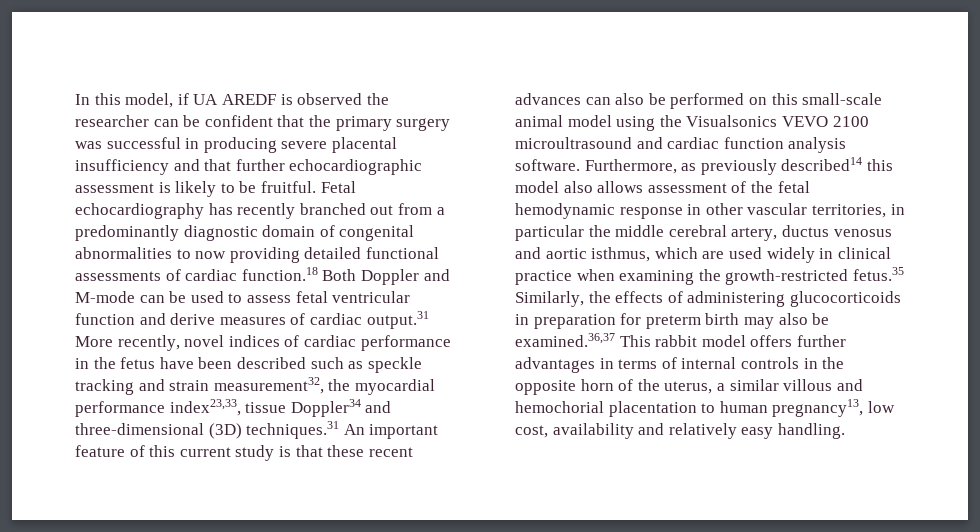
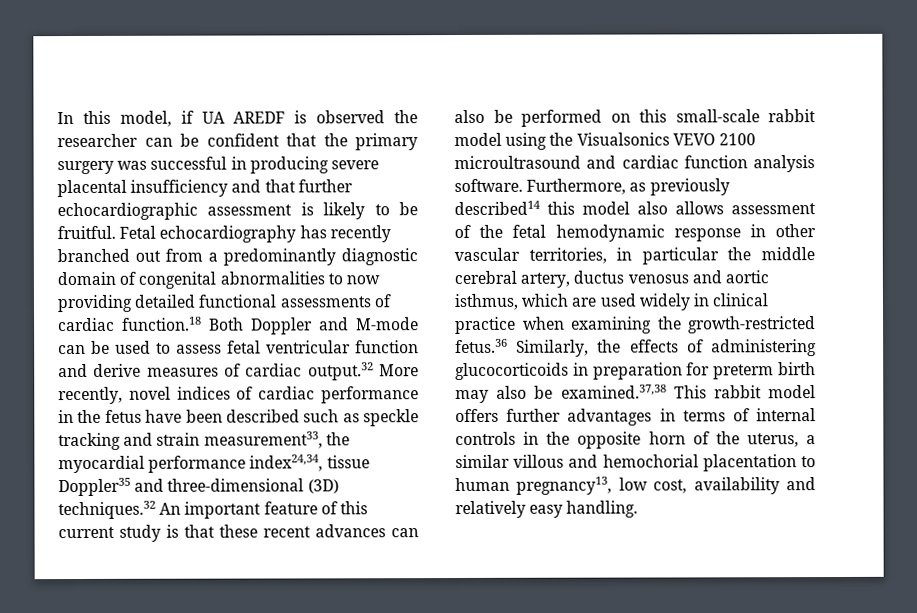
[366,311,429,329] output.31 -> [307,362,374,381] output.32
[213,377,324,394] measurement32, -> [203,431,323,449] measurement33,
[169,399,361,417] index23,33, tissue Doppler34 -> [249,454,370,472] [58,477,131,497] index24,34, tissue Doppler35
[246,421,340,439] techniques.31 -> [58,500,156,520] techniques.32
[515,115,563,127] animal -> [768,109,816,123] rabbit
[852,267,904,281] fetus.35 -> [455,338,508,354] fetus.36
[515,333,615,347] examined.36,37 -> [560,384,667,399] examined.37,38

